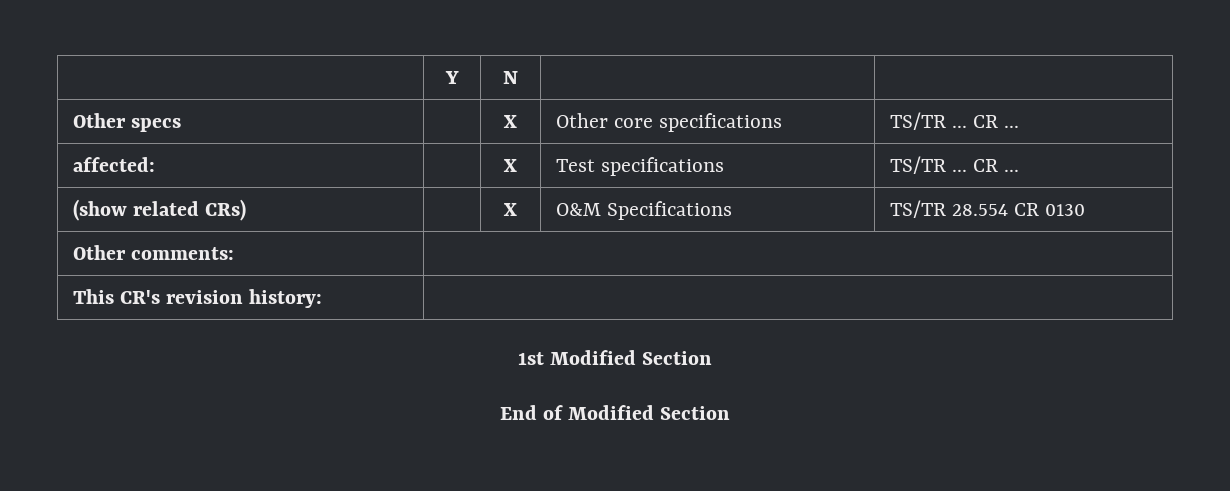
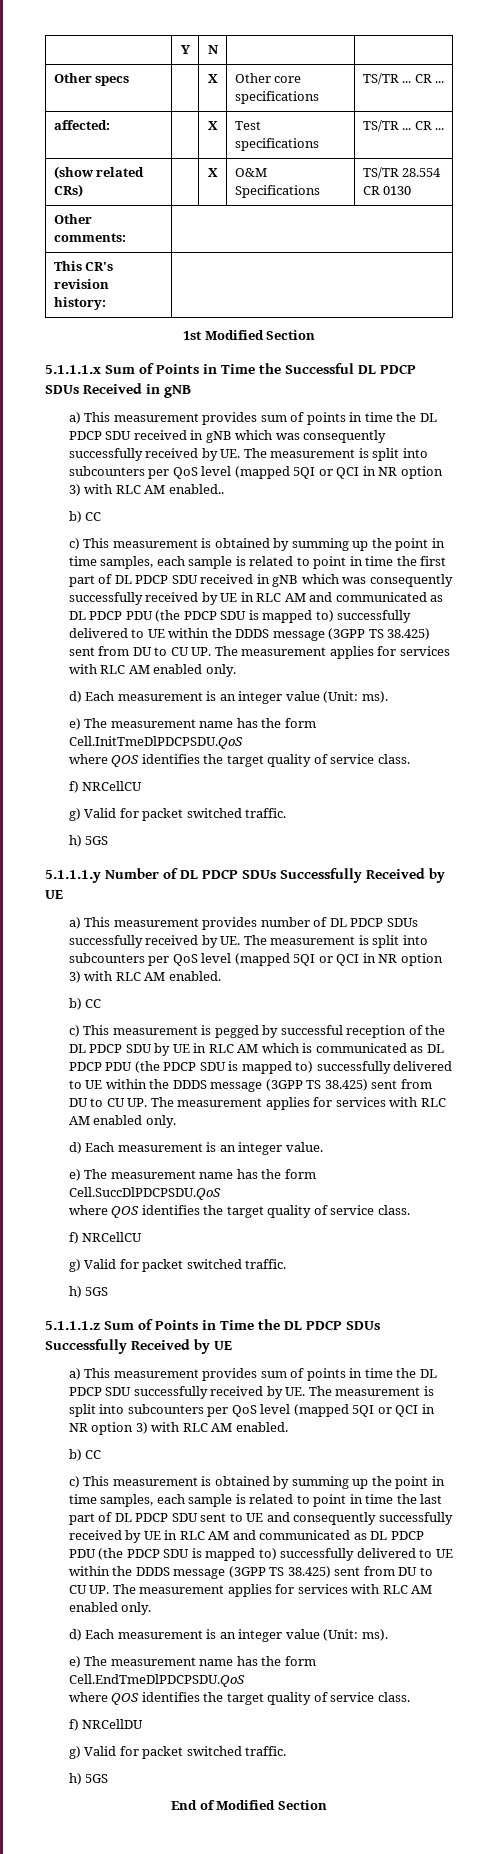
(713, 358) none -> [45,363,417,374] [45,383,192,398] [68,412,437,425] [68,430,387,443] [68,448,428,461] [68,466,443,479] [68,484,224,496] [68,511,102,523] [68,538,445,551] [68,556,447,569] [68,574,453,587] [68,592,444,605] [68,610,412,623] [68,628,431,641] [68,646,450,659] [68,664,236,677] [68,691,388,704] [68,718,316,730] [68,736,243,749] [68,754,410,767] [68,781,143,793] [68,808,287,821] [68,835,109,847] [45,868,446,883] [45,890,63,899] [68,917,418,930] [68,935,428,948] [68,953,443,966] [68,971,221,983] [68,998,102,1010] [68,1025,446,1038] [68,1043,444,1056] [68,1061,453,1074] [68,1079,432,1092] [68,1097,446,1110] [68,1115,176,1128] [68,1142,323,1155] [68,1169,316,1181] [68,1187,221,1200] [68,1205,410,1218] [68,1232,143,1244] [68,1259,287,1272] [68,1286,109,1298] [45,1319,381,1330] [45,1339,233,1354] [68,1368,437,1381] [68,1386,434,1399] [68,1404,435,1417] [68,1422,288,1435] [68,1449,102,1461] [68,1476,445,1489] [68,1494,443,1507] [68,1512,453,1525] [68,1530,424,1543] [68,1548,453,1561] [68,1566,433,1579] [68,1584,433,1597] [68,1602,152,1615] [68,1629,388,1642] [68,1656,316,1668] [68,1674,245,1687] [68,1692,410,1705] [68,1719,144,1731] [68,1746,287,1759] [68,1773,109,1785] // 5.1.1.1.x Sum of Points in Time the Successful DL PDCP SDUs Received in gNB // a) This measurement provides sum of points in time the DL PDCP SDU received in gNB which was consequently successfully received by UE. The measurement is split into subcounters per QoS level (mapped 5QI or QCI in NR option 3) with RLC AM enabled.. // b) CC // c) This measurement is obtained by summing up the point in time samples, each sample is related to point in time the first part of DL PDCP SDU received in gNB which was consequently successfully received by UE in RLC AM and communicated as DL PDCP PDU (the PDCP SDU is mapped to) successfully delivered to UE within the DDDS message (3GPP TS 38.425) sent from DU to CU UP. The measurement applies for services with RLC AM enabled only. // d) Each measurement is an integer value (Unit: ms). // e) The measurement name has the form Cell.InitTmeDlPDCPSDU.QoS // where QOS identifies the target quality of service class. // f) NRCellCU // g) Valid for packet switched traffic. // h) 5GS // 5.1.1.1.y Number of DL PDCP SDUs Successfully Received by UE // a) This measurement provides number of DL PDCP SDUs successfully received by UE. The measurement is split into subcounters per QoS level (mapped 5QI or QCI in NR option 3) with RLC AM enabled. // b) CC // c) This measurement is pegged by successful reception of the DL PDCP SDU by UE in RLC AM which is communicated as DL PDCP PDU (the PDCP SDU is mapped to) successfully delivered to UE within the DDDS message (3GPP TS 38.425) sent from DU to CU UP. The measurement applies for services with RLC AM enabled only. // d) Each measurement is an integer value. // e) The measurement name has the form Cell.SuccDlPDCPSDU.QoS // where QOS identifies the target quality of service class. // f) NRCellCU // g) Valid for packet switched traffic. // h) 5GS // 5.1.1.1.z Sum of Points in Time the DL PDCP SDUs Successfully Received by UE // a) This measurement provides sum of points in time the DL PDCP SDU successfully received by UE. The measurement is split into subcounters per QoS level (mapped 5QI or QCI in NR option 3) with RLC AM enabled. // b) CC // c) This measurement is obtained by summing up the point in time samples, each sample is related to point in time the last part of DL PDCP SDU sent to UE and consequently successfully received by UE in RLC AM and communicated as DL PDCP PDU (the PDCP SDU is mapped to) successfully delivered to UE within the DDDS message (3GPP TS 38.425) sent from DU to CU UP. The measurement applies for services with RLC AM enabled only. // d) Each measurement is an integer value (Unit: ms). // e) The measurement name has the form Cell.EndTmeDlPDCPSDU.QoS // where QOS identifies the target quality of service class. // f) NRCellDU // g) Valid for packet switched traffic. // h) 5GS

